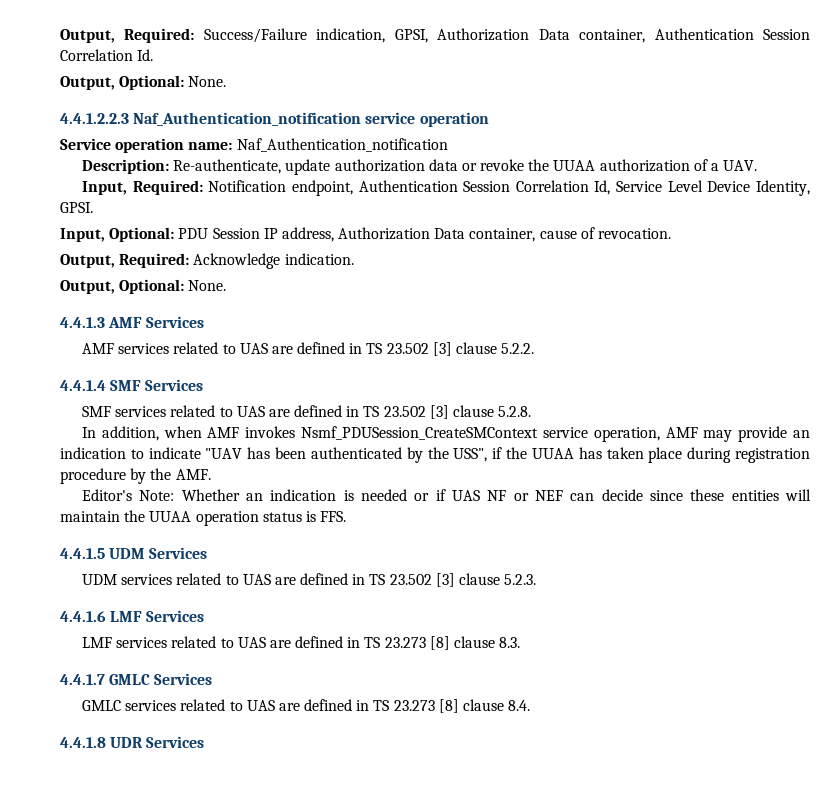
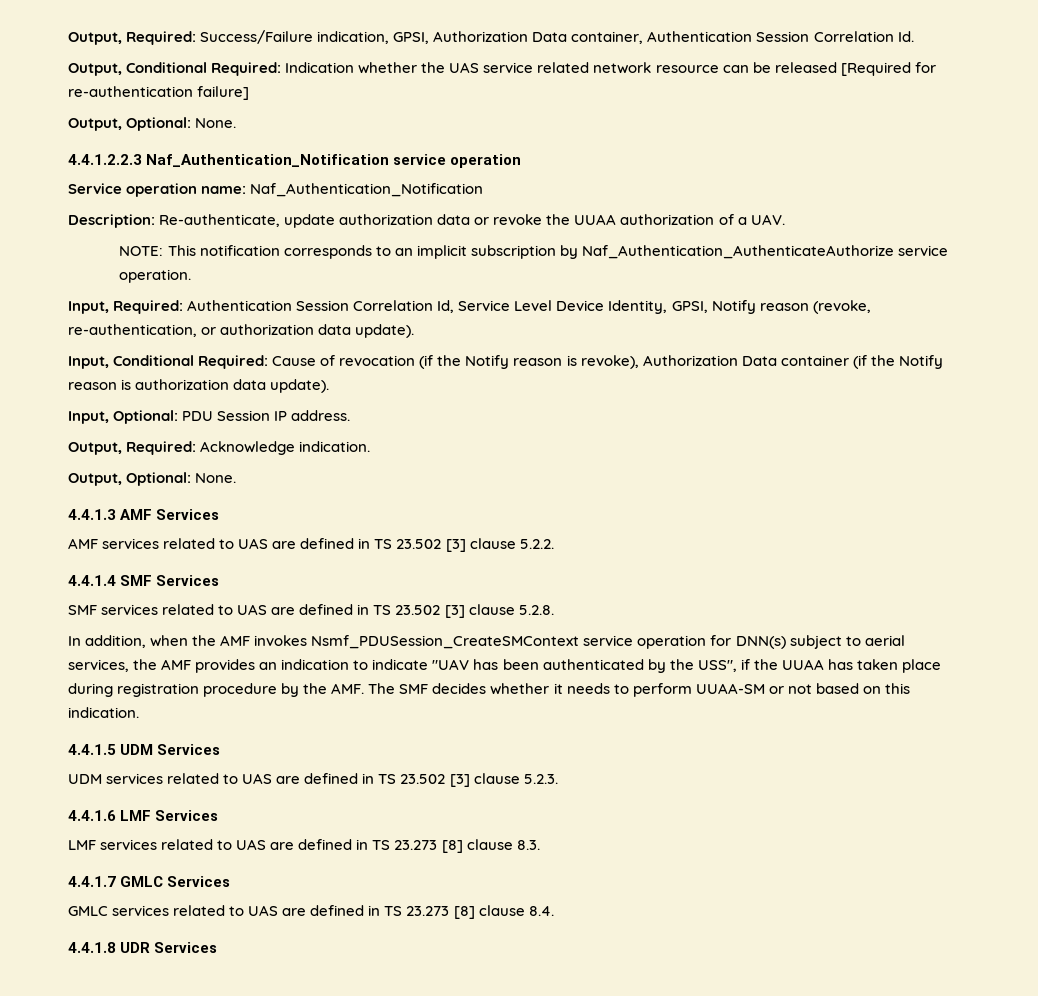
(154, 55) none -> [68,62,936,76] [68,86,250,100] // Output, Conditional Required: Indication whether the UAS service related network resource can be released [Required for re-authentication failure]
[133,112,362,126] Naf_Authentication_notification -> [146,154,390,167] Naf_Authentication_Notification
[236,138,448,152] Naf_Authentication_notification -> [250,183,484,197] Naf_Authentication_Notification
(758, 165) none -> [119,245,948,259] [119,269,192,283] // NOTE: This notification corresponds to an implicit subscription by Naf_Authentication_AuthenticateAuthorize service operation.
[208,180,353,196] Notification endpoint, -> (184, 307) none
[60,202,93,213] GPSI. -> [671,300,871,314] [68,324,415,338] [68,355,943,369] [68,379,330,393] GPSI, Notify reason (revoke, re-authentication, or authorization data update). // Input, Conditional Required: Cause of revocation (if the Notify reason is revoke), Authorization Data container (if the Notify reason is authorization data update).
[281,227,672,242] address, Authorization Data container, cause of revocation. -> [291,410,351,421] address.
(202, 432) none -> [192,635,217,646] the
[593,426,788,442] operation, AMF may provide -> [637,635,905,649] [68,659,256,673] operation for DNN(s) subject to aerial services, the AMF provides
[81,489,811,501] [60,510,347,526] // Editor's Note: Whether an indication is needed or if UAS NF or NEF can decide since these entities will maintain the UUAA operation status is FFS. -> [368,683,910,697] [68,707,139,718] The SMF decides whether it needs to perform UUAA-SM or not based on this indication.

